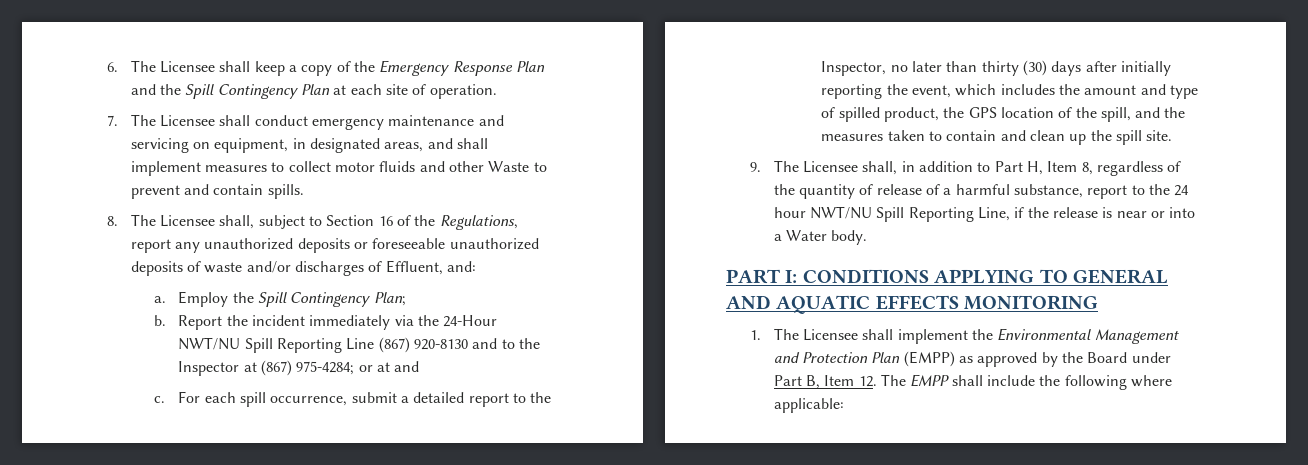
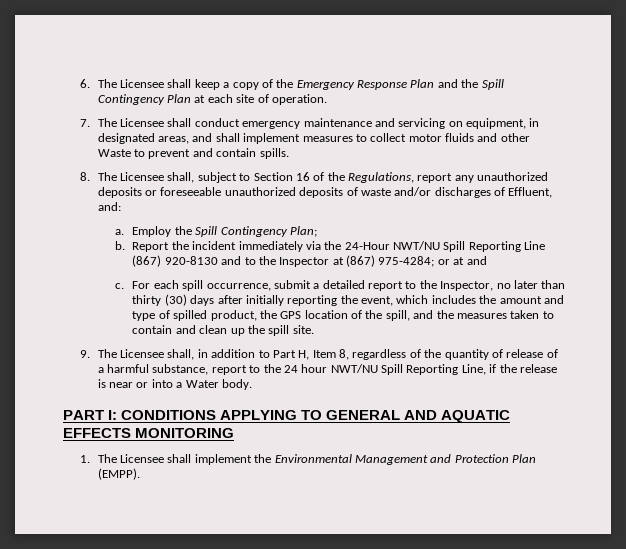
[903,351,1171,367] [773,374,1172,390] [773,398,844,413] (EMPP) as approved by the Board under Part B, Item 12. The EMPP shall include the following where applicable: -> [97,468,140,480] (EMPP).

